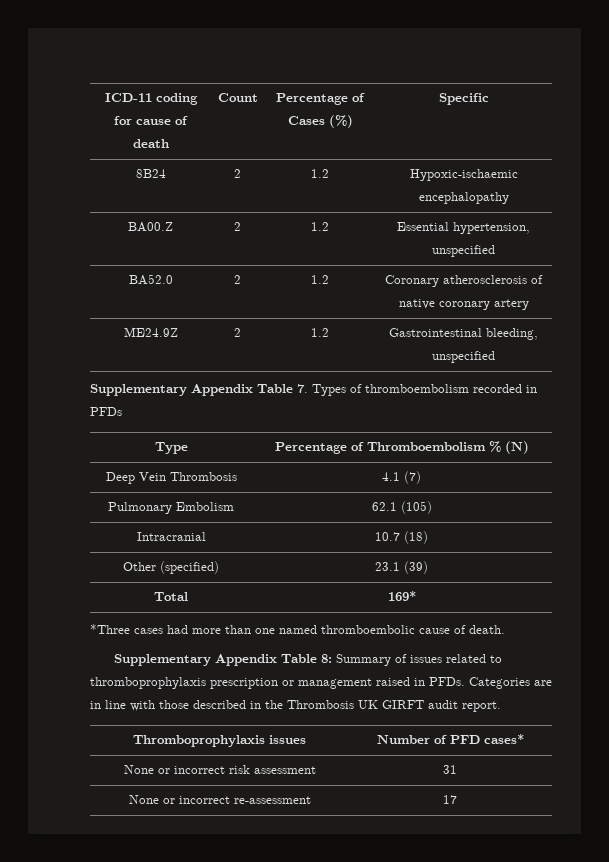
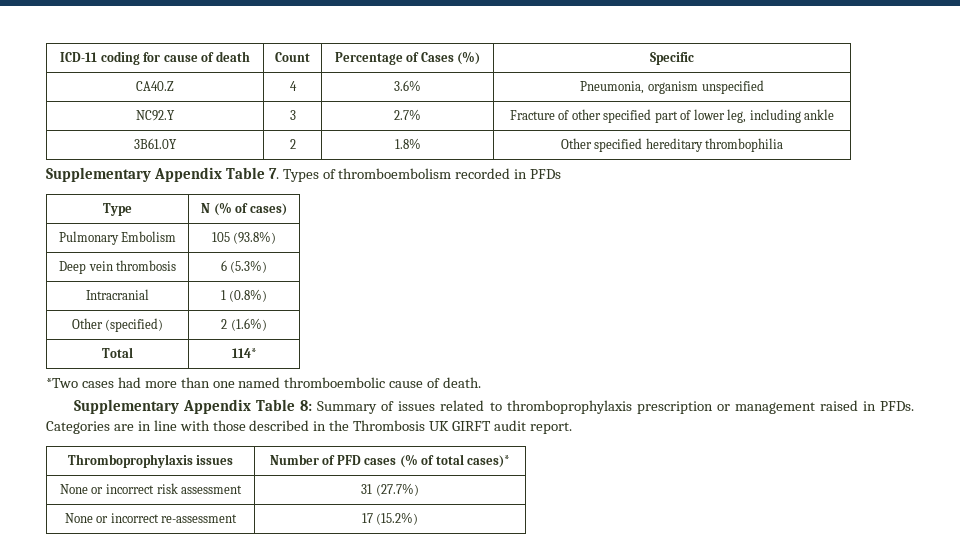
[135,169,166,178] [234,169,241,178] [311,169,329,178] [409,169,518,181] [418,192,509,204] [128,222,173,232] [234,222,241,231] [311,222,329,231] [397,222,530,234] [432,245,495,257] [128,274,173,285] [234,275,241,284] [311,275,329,284] [385,275,543,287] [398,299,529,310] [123,327,178,337] [234,328,241,337] [311,328,329,337] [389,328,538,340] [432,351,495,363] 8B24 | 2 | 1.2 | Hypoxic-ischaemic encephalopathy // BA00.Z | 2 | 1.2 | Essential hypertension, unspecified // BA52.0 | 2 | 1.2 | Coronary atherosclerosis of native coronary artery // ME24.9Z | 2 | 1.2 | Gastrointestinal bleeding, unspecified -> [136,81,174,91] [289,81,297,91] [394,80,421,91] [580,80,764,94] [136,110,175,121] [289,110,296,120] [394,109,421,120] [509,109,835,123] [134,138,177,149] [289,139,296,149] [394,138,421,149] [560,138,784,152] CA40.Z | 4 | 3.6% | Pneumonia, organism unspecified // NC92.Y | 3 | 2.7% | Fracture of other specified part of lower leg, including ankle // 3B61.0Y | 2 | 1.8% | Other specified hereditary thrombophilia
[274,441,529,454] [105,472,237,484] [382,471,421,484] [108,502,234,514] [371,501,432,514] Percentage of Thromboembolism % (N) // Deep Vein Thrombosis | 4.1 (7) // Pulmonary Embolism | 62.1 (105) -> [201,202,287,216] [58,231,177,245] [211,231,277,244] [58,260,177,274] [220,260,268,273] N (% of cases) // Pulmonary Embolism | 105 (93.8%) // Deep vein thrombosis | 6 (5.3%)
[375,531,428,544] 10.7 (18) -> [220,289,268,302] 1 (0.8%)
[375,561,428,574] 23.1 (39) -> [221,318,267,331] 2 (1.6%)
[387,591,416,601] [90,624,130,634] 169* // *Three -> [231,348,257,358] [46,378,78,388] 114* // *Two
[483,734,524,744] cases* -> [364,454,511,468] cases (% of total cases)*
(457, 769) none -> [375,483,419,496] (27.7%)
(457, 799) none -> [376,512,419,525] (15.2%)

